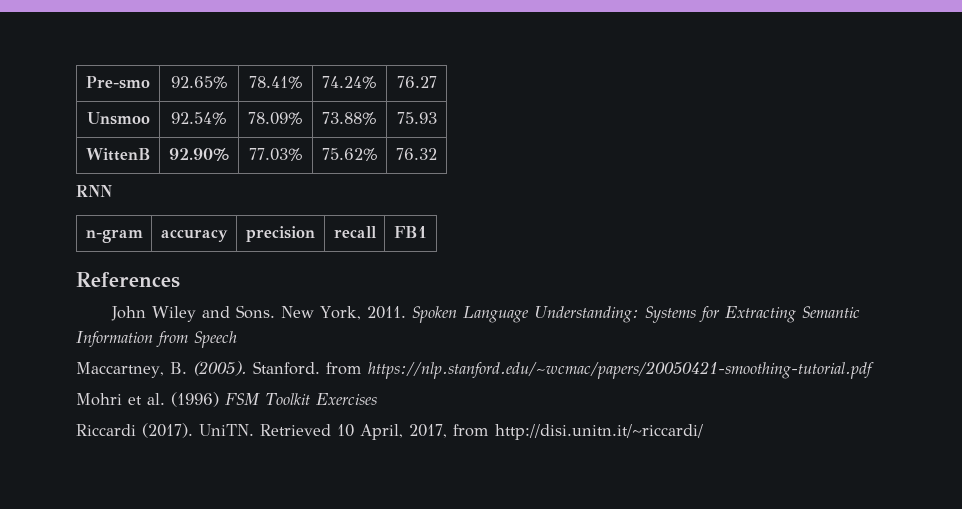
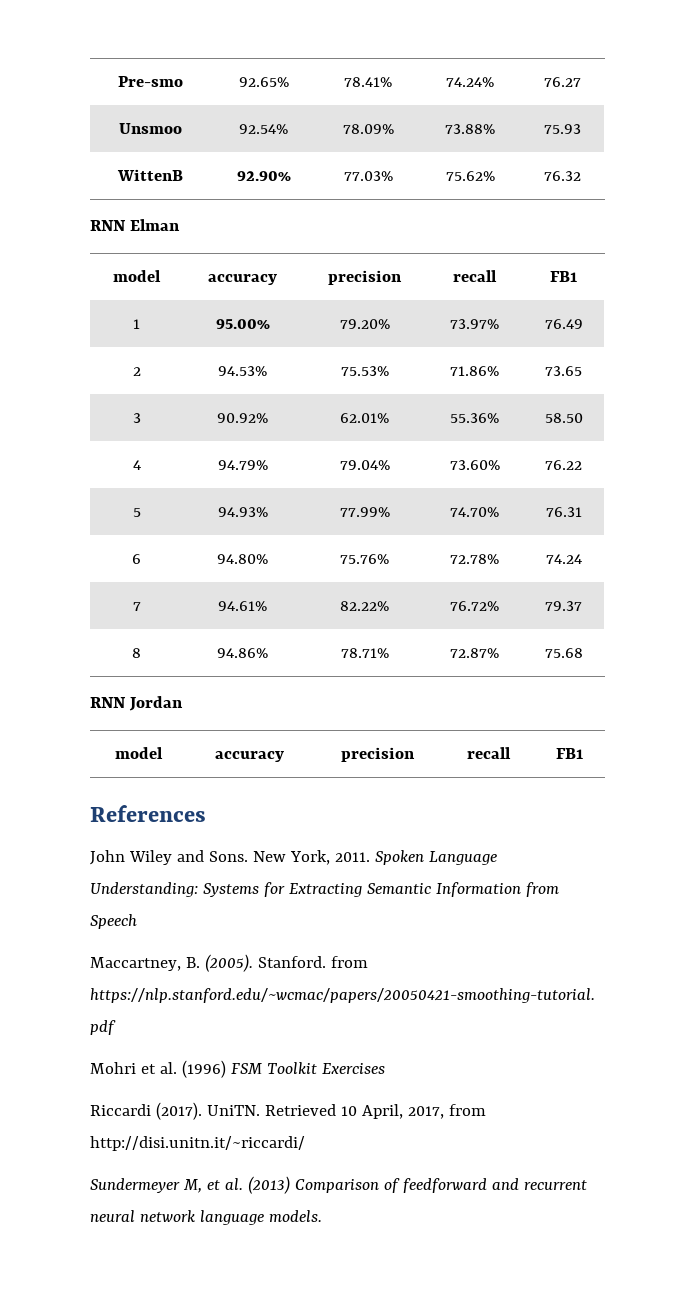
[85,229,143,243] // n-gram -> [129,219,180,231] [113,270,161,282] [208,274,277,285] [328,270,402,285] [453,270,497,282] [550,271,577,282] [133,319,140,329] [215,319,270,329] [339,319,390,329] [450,319,499,329] [544,319,583,329] [132,367,141,376] [218,366,267,376] [340,366,389,376] [450,366,499,376] [545,366,582,376] [132,413,141,423] [217,413,268,423] [340,413,389,423] [450,413,499,423] [544,413,583,423] [132,460,141,470] [217,460,268,470] [339,460,390,470] [449,460,500,470] [545,460,582,470] [132,508,141,517] [217,507,268,517] [339,507,390,517] [450,507,499,517] [545,507,582,517] [132,554,141,564] [217,554,268,564] [340,554,389,564] [450,554,499,564] [545,554,582,564] [132,602,141,611] [218,601,267,611] [340,601,389,611] [450,601,499,611] [545,601,582,611] [132,648,141,658] [217,648,268,658] [340,648,389,658] [450,648,499,658] [544,648,583,658] [90,696,183,711] [115,747,163,759] Elman // model | accuracy | precision | recall | FB1 // 1 | 95.00% | 79.20% | 73.97% | 76.49 // 2 | 94.53% | 75.53% | 71.86% | 73.65 // 3 | 90.92% | 62.01% | 55.36% | 58.50 // 4 | 94.79% | 79.04% | 73.60% | 76.22 // 5 | 94.93% | 77.99% | 74.70% | 76.31 // 6 | 94.80% | 75.76% | 72.78% | 74.24 // 7 | 94.61% | 82.22% | 76.72% | 79.37 // 8 | 94.86% | 78.71% | 72.87% | 75.68 // RNN Jordan // model
(703, 432) none -> [90,1176,587,1194] [90,1210,322,1225] // Sundermeyer M, et al. (2013) Comparison of feedforward and recurrent neural network language models.

